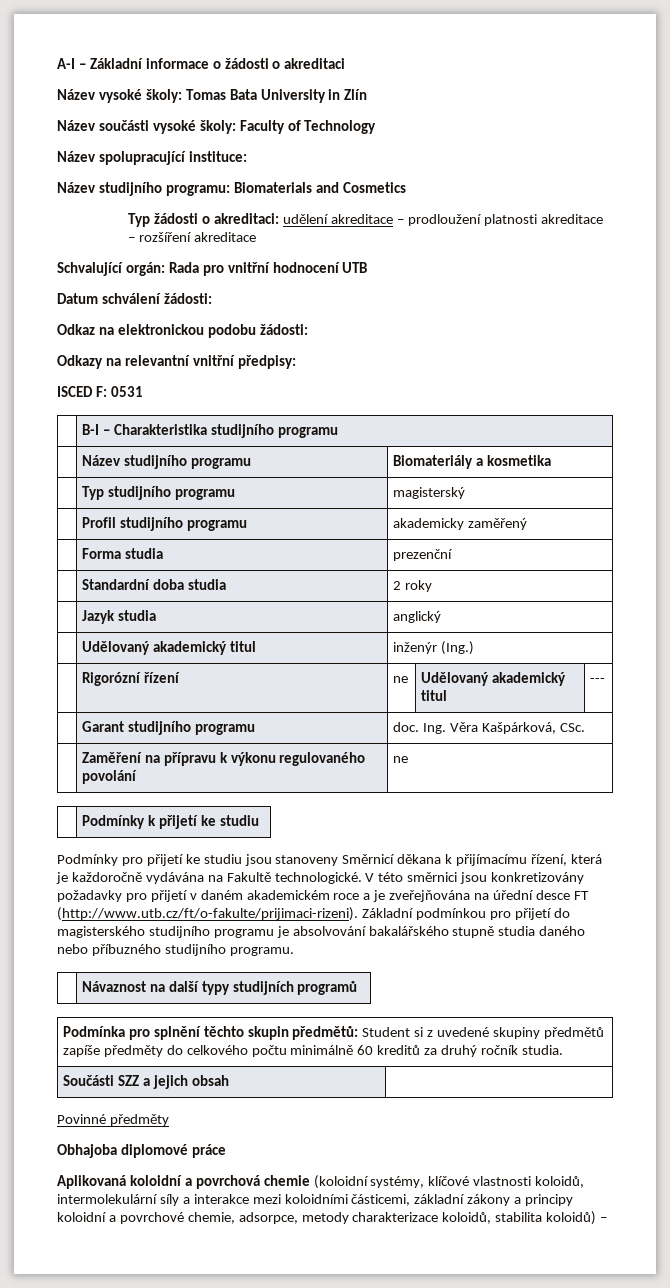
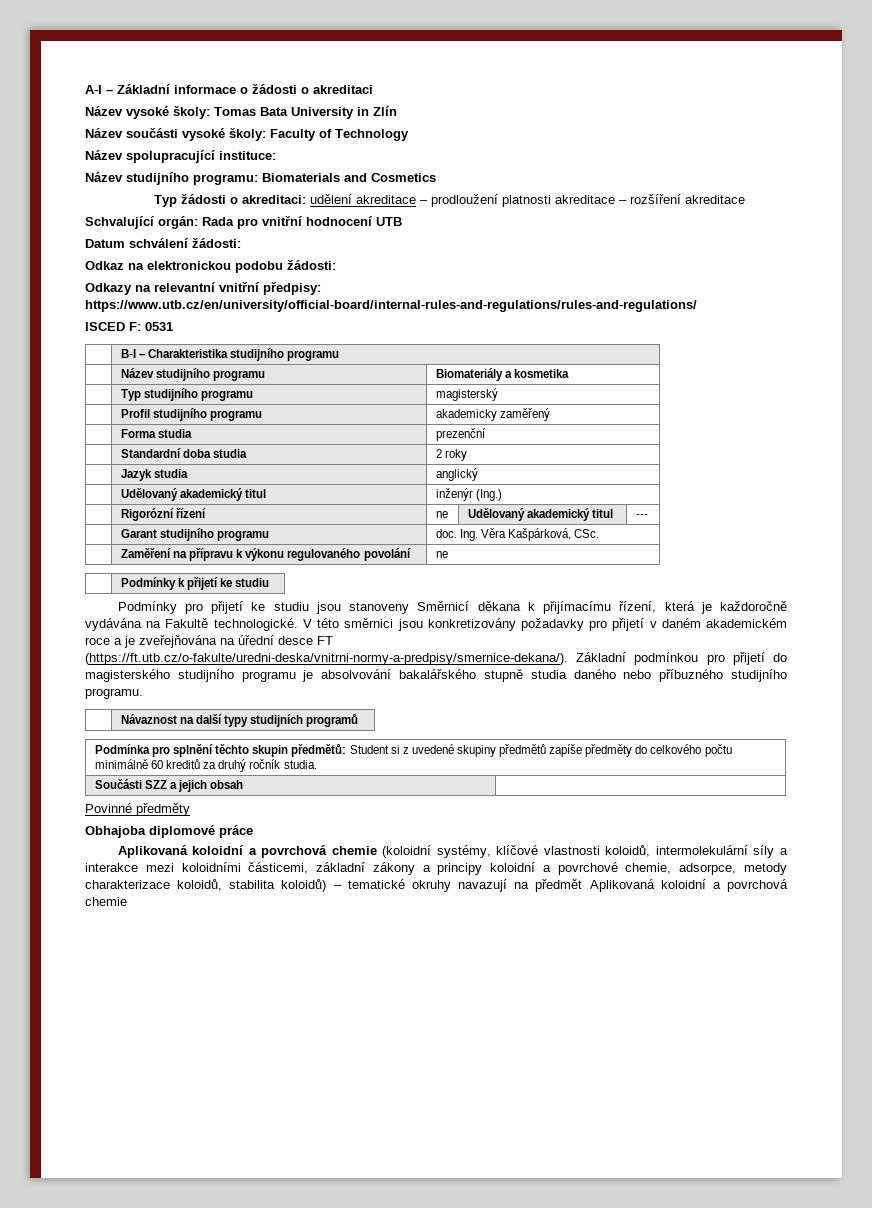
(296, 362) none -> [85,300,697,312] https://www.utb.cz/en/university/official-board/internal-rules-and-regulations/rules-and-regulations/
[57,907,358,921] (http://www.utb.cz/ft/o-fakulte/prijimaci-rizeni). -> [85,653,568,665] (https://ft.utb.cz/o-fakulte/uredni-deska/vnitrni-normy-a-predpisy/smernice-dekana/).
(608, 1219) none -> [347,879,788,892] [85,897,127,906] tematické okruhy navazují na předmět Aplikovaná koloidní a povrchová chemie

